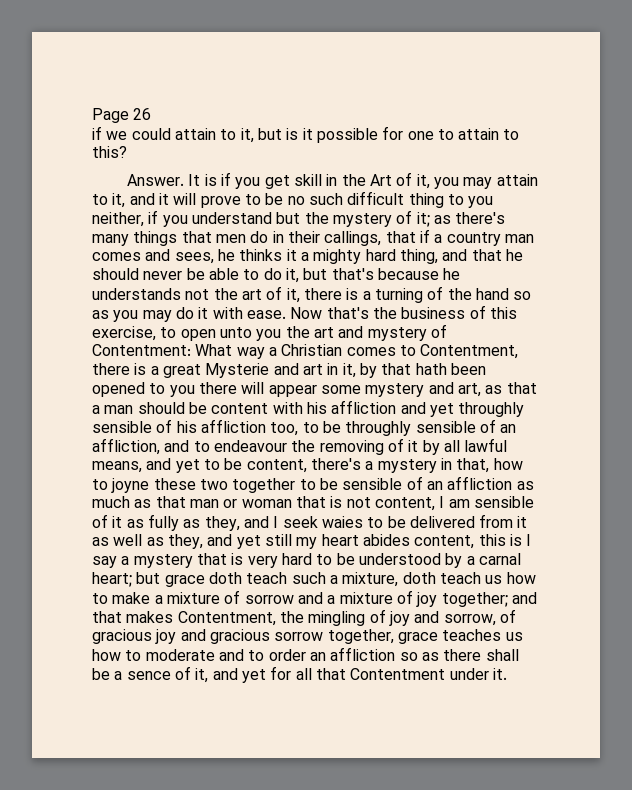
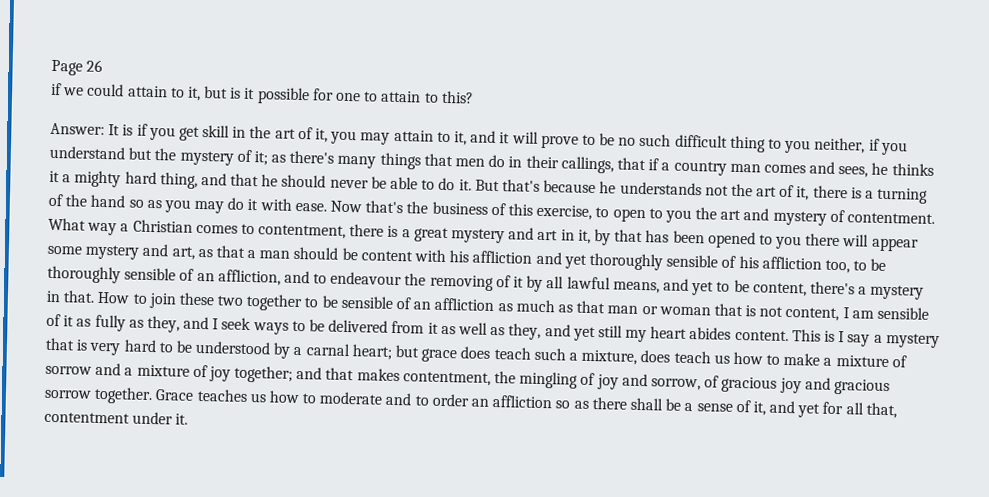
[127,174,185,186] Answer. -> [50,122,105,136] Answer:
[369,174,392,186] Art -> [274,128,296,139] art
[285,268,328,283] it, but -> [458,179,500,192] it. But
[219,327,252,338] unto -> [648,208,663,219] to
[92,344,191,356] Contentment: -> [846,212,935,224] contentment.
[420,344,519,359] Contentment, -> [258,224,347,239] contentment,
[205,363,270,378] Mysterie -> [451,228,506,244] mystery
[415,363,447,375] hath -> [645,230,670,243] has
[458,402,525,417] throughly -> [588,252,663,271] thoroughly
[345,421,412,436] throughly -> [47,265,121,284] thoroughly
[456,458,523,473] [92,478,150,493] that, how to joyne -> [63,290,177,309] that. How to join
[321,516,363,528] waies -> [252,322,289,335] ways
[414,534,506,549] content, this -> [734,329,821,342] content. This
[208,572,242,584] doth -> [460,346,491,359] does
[402,572,436,584] doth -> [640,350,671,363] does
[177,611,276,626] Contentment, -> [402,371,491,386] contentment,
[327,629,438,644] together, grace -> [94,386,195,405] together. Grace
[126,671,171,680] sence -> [696,403,733,412] sense
[315,668,446,680] that Contentment -> [865,402,897,419] [44,411,130,424] that, contentment

